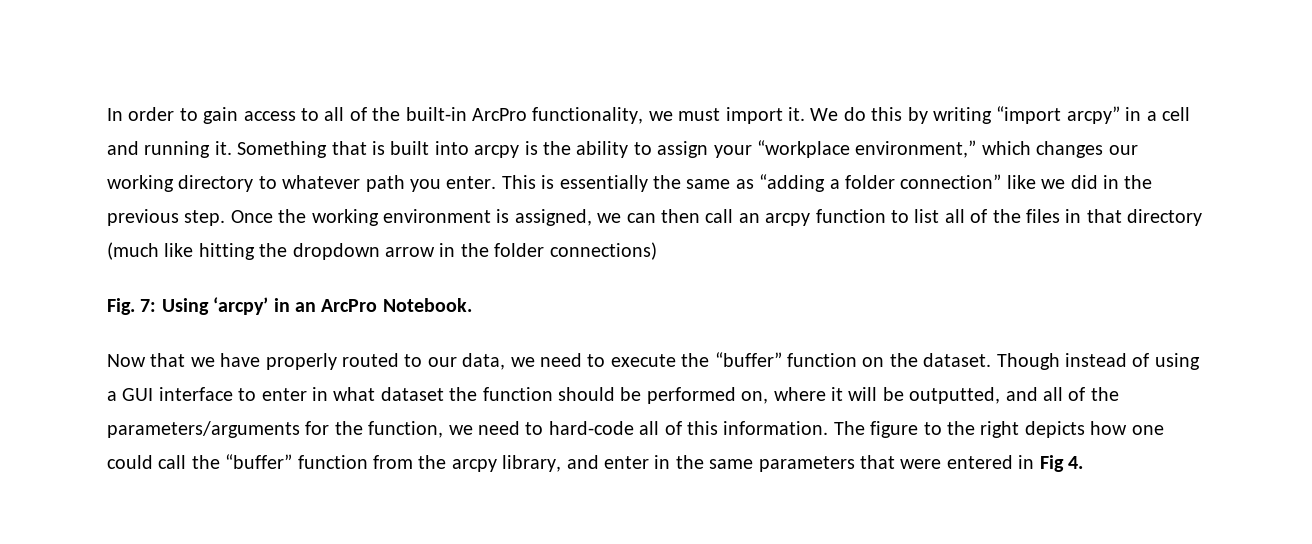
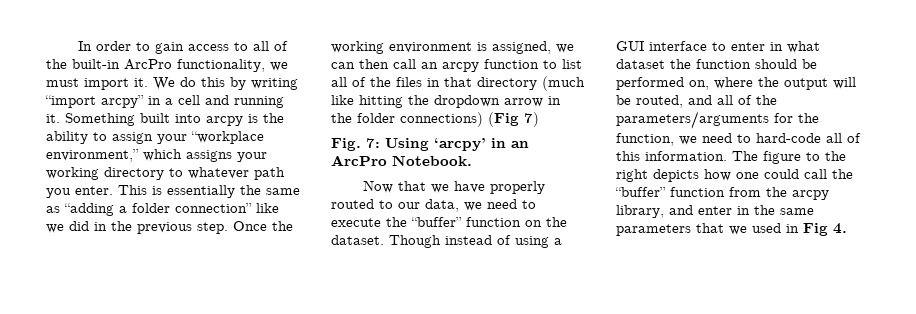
[331,141,385,155] that is -> (135, 119) none
[1036,141,1138,158] changes our -> [186,150,267,162] assigns your
(657, 251) none -> [488,112,539,127] (Fig 7)
[830,387,843,401] it -> [758,77,828,90] the output
[909,387,1001,404] outputted, -> [636,95,683,108] routed,
[900,455,1013,469] were entered -> [729,223,781,235] we used

